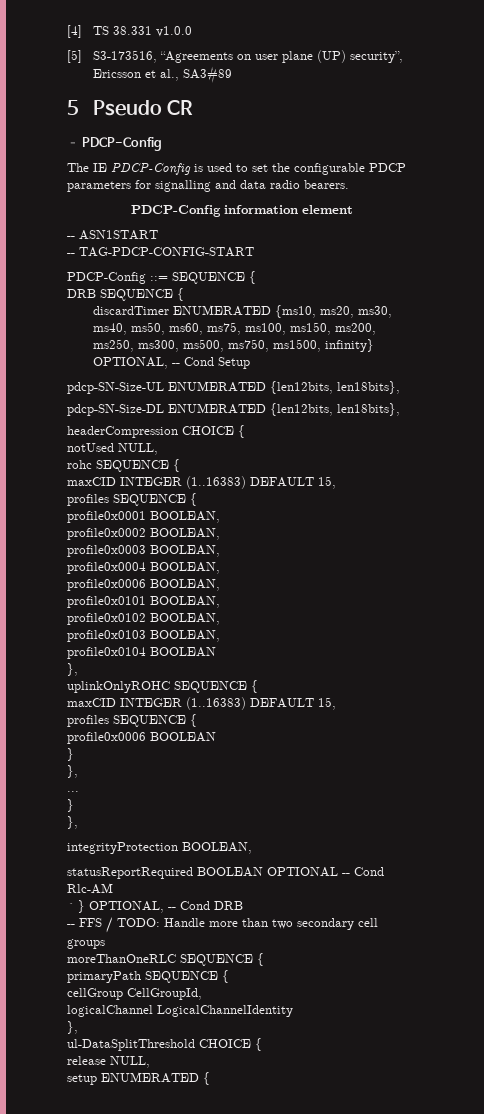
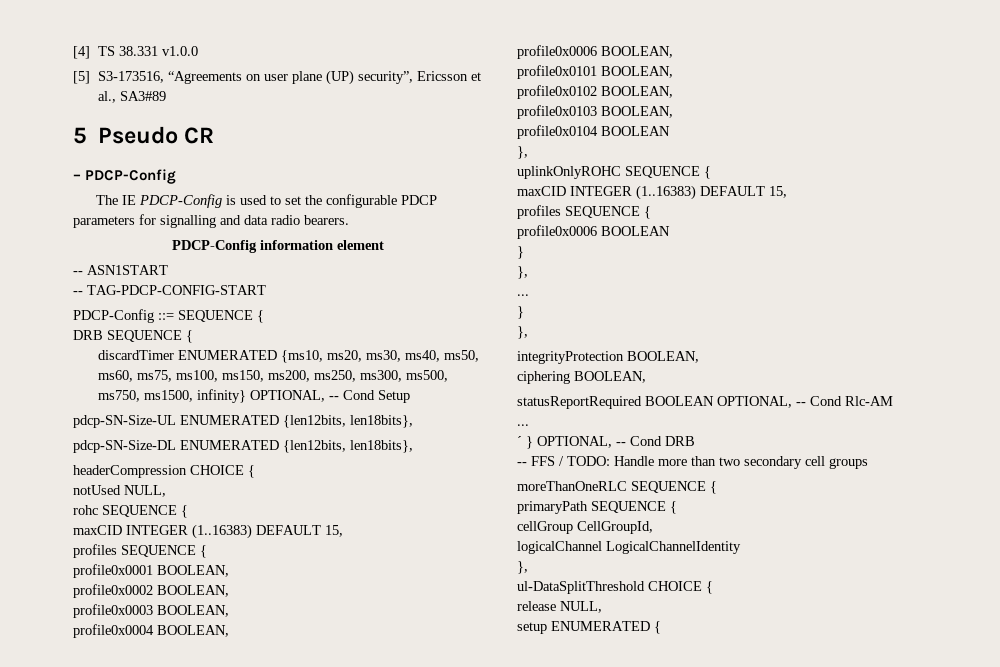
(252, 848) none -> [517,371,646,384] // ciphering BOOLEAN,
[267,867,338,877] OPTIONAL -> [717,396,792,408] OPTIONAL,
(113, 888) none -> [517,424,529,426] // ...

